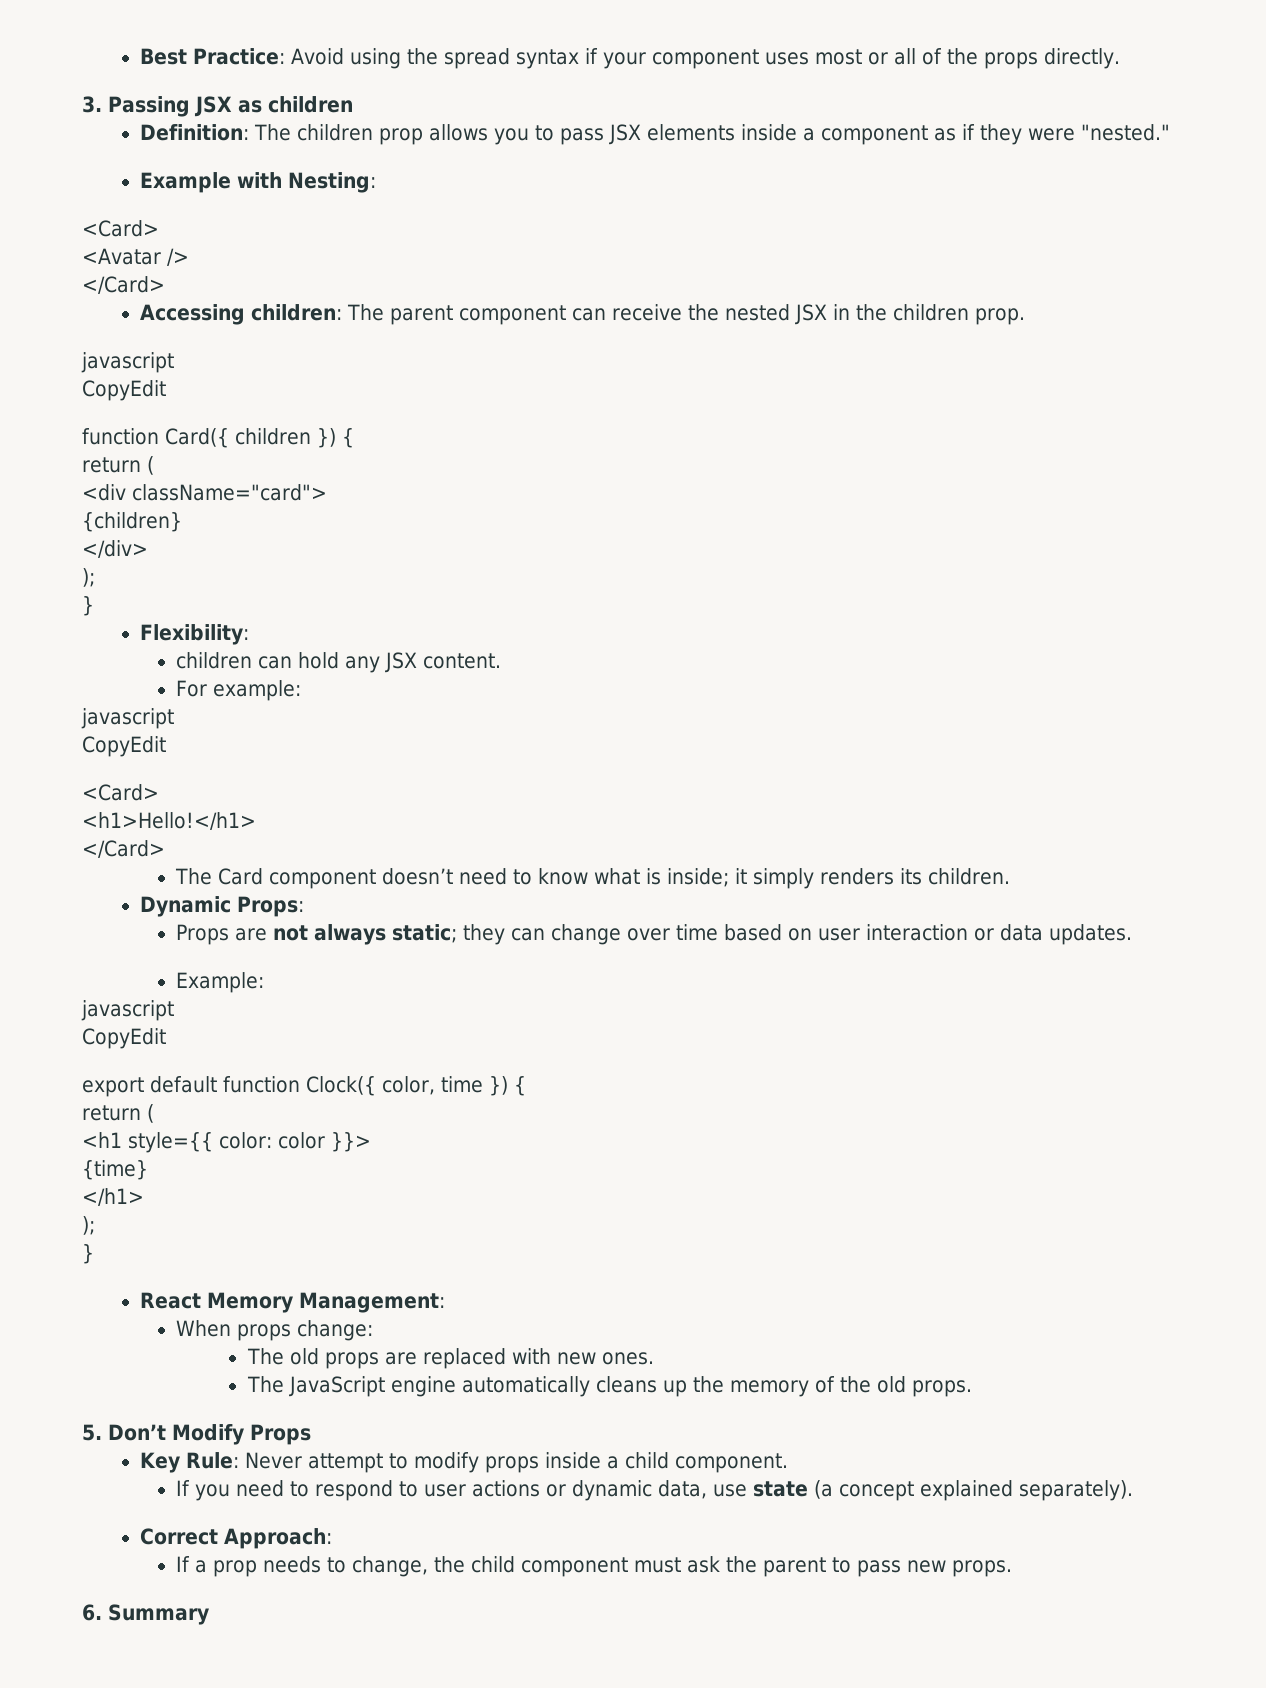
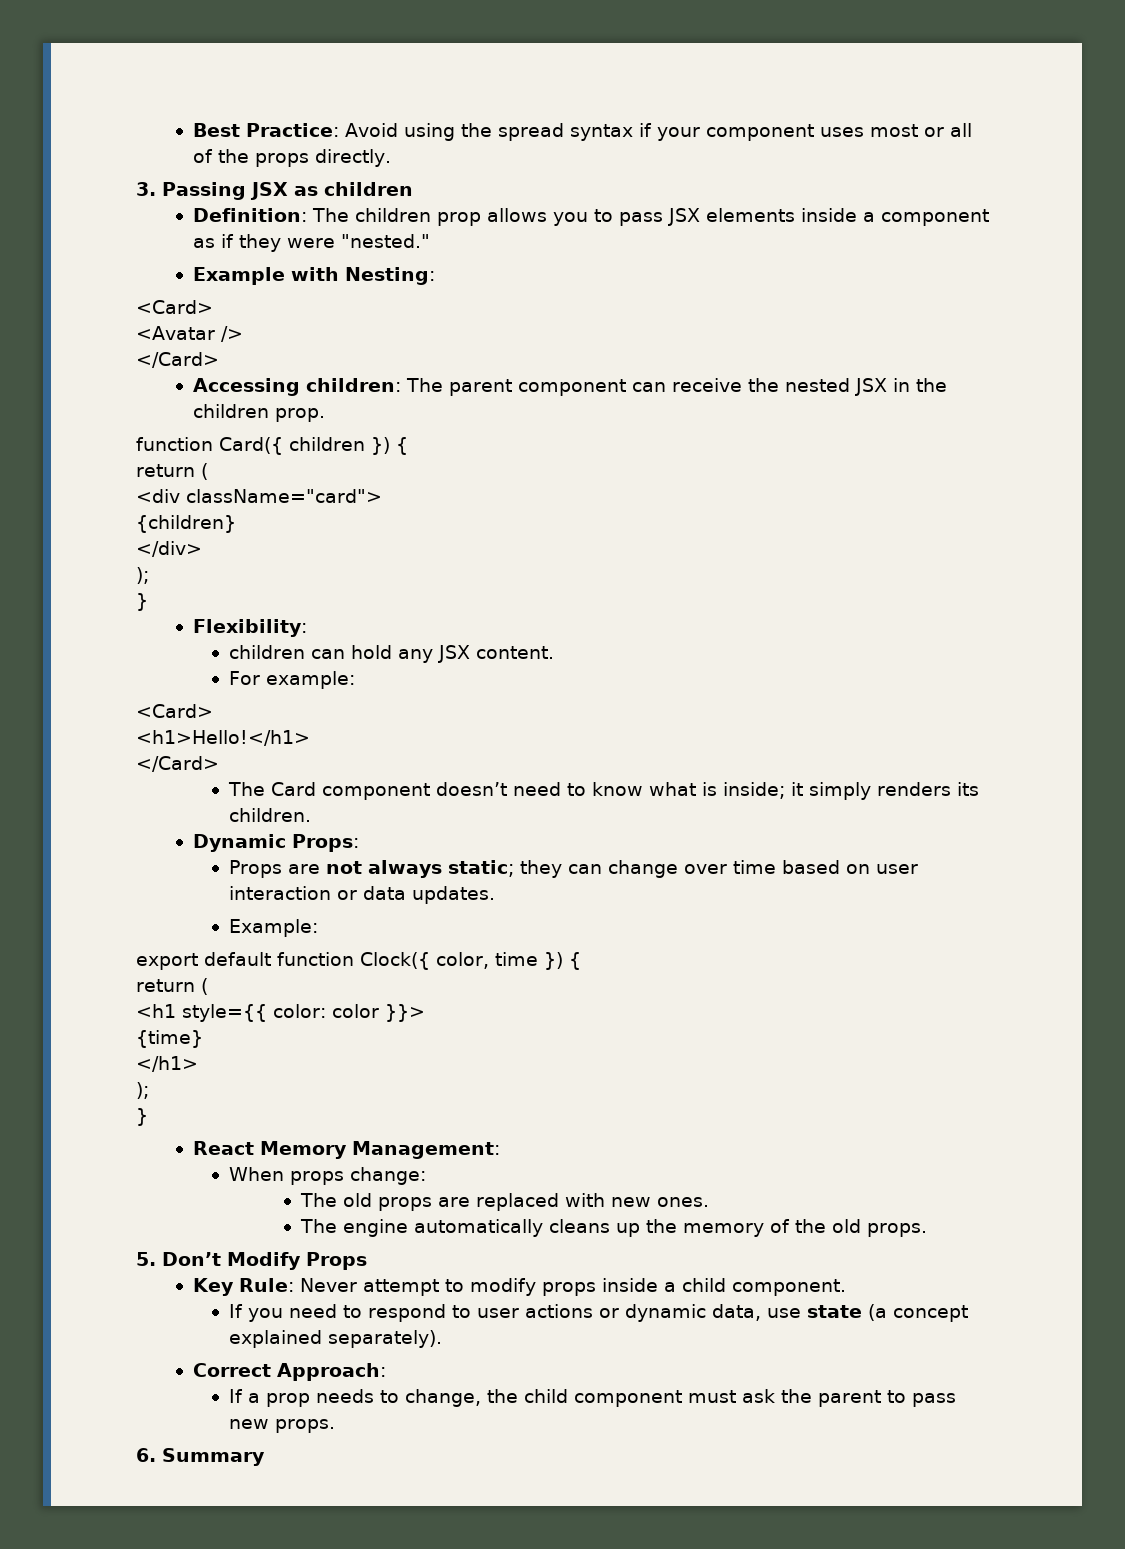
[81,352,174,373] [82,380,166,401] // javascript // CopyEdit -> (325, 415) none
[81,708,174,729] [82,736,166,757] // javascript // CopyEdit -> (355, 680) none
[81,1000,174,1021] [82,1028,166,1049] // javascript // CopyEdit -> (318, 928) none
[288,1376,385,1397] JavaScript -> (337, 1226) none

